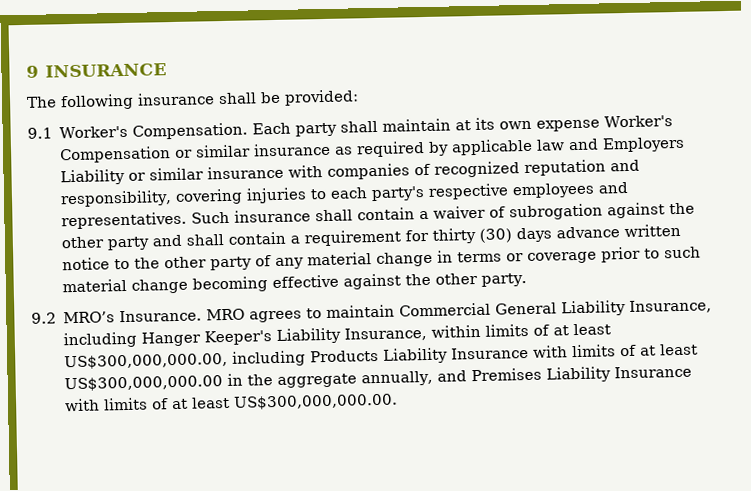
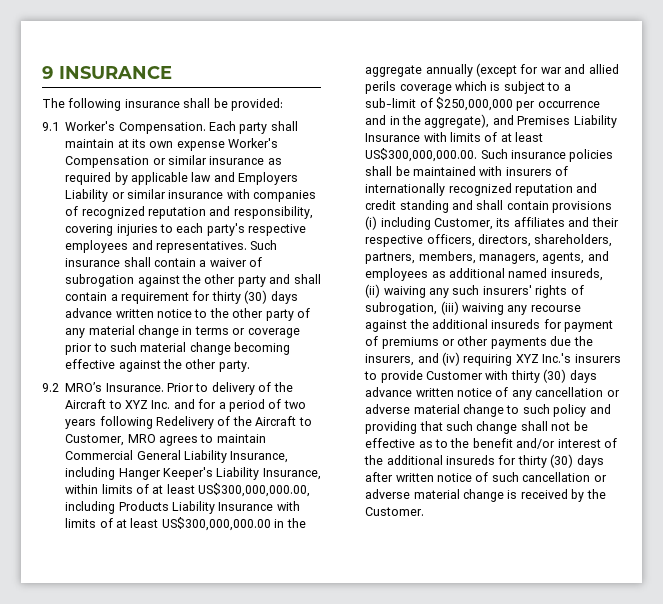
(203, 316) none -> [167,382,293,395] [65,399,306,412] [65,416,312,429] [65,434,125,446] Prior to delivery of the Aircraft to XYZ Inc. and for a period of two years following Redelivery of the Aircraft to Customer,
[361,370,434,387] annually, -> [425,63,619,77] [365,81,571,94] [365,97,600,111] [365,114,490,128] annually (except for war and allied perils coverage which is subject to a sub-limit of $250,000,000 per occurrence and in the aggregate),
(399, 401) none -> [480,149,614,162] [365,166,569,176] [365,183,598,196] [365,200,613,213] [365,216,619,230] [365,234,613,247] [365,251,609,264] [365,268,603,281] [365,284,584,298] [365,301,581,315] [365,319,614,332] [365,336,593,349] [365,352,621,366] [364,369,597,383] [365,387,620,400] [365,404,611,417] [365,421,588,434] [365,438,617,449] [364,454,604,468] [365,472,607,482] [365,489,606,502] [365,507,425,516] Such insurance policies shall be maintained with insurers of internationally recognized reputation and credit standing and shall contain provisions (i) including Customer, its affiliates and their respective officers, directors, shareholders, partners, members, managers, agents, and employees as additional named insureds, (ii) waiving any such insurers' rights of subrogation, (iii) waiving any recourse against the additional insureds for payment of premiums or other payments due the insurers, and (iv) requiring XYZ Inc.'s insurers to provide Customer with thirty (30) days advance written notice of any cancellation or adverse material change to such policy and providing that such change shall not be effective as to the benefit and/or interest of the additional insureds for thirty (30) days after written notice of such cancellation or adverse material change is received by the Customer.

